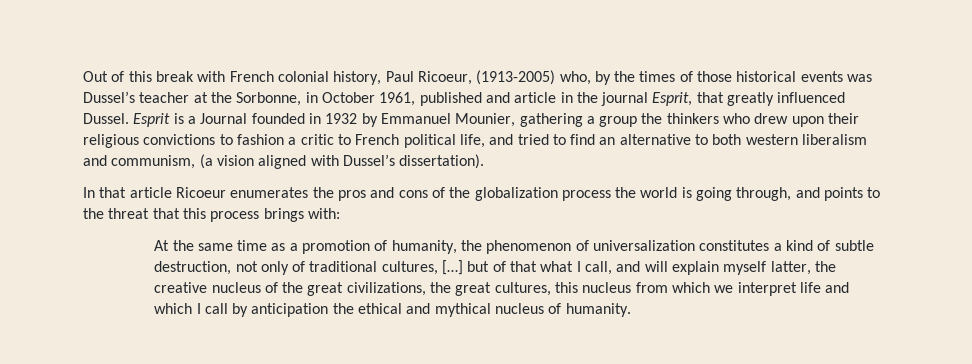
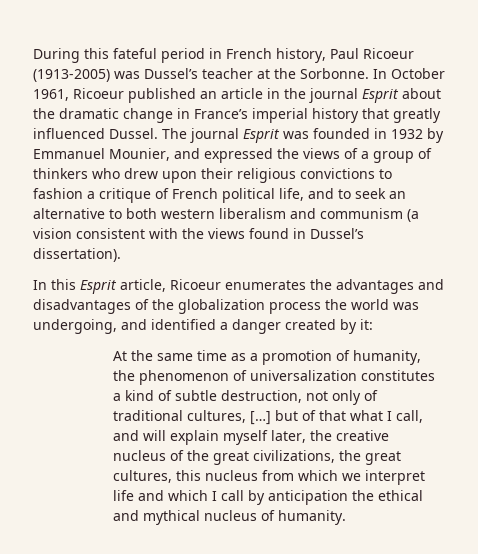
[83,70,843,85] Out of this break with French colonial history, Paul Ricoeur, (1913-2005) who, by the times of those historical events -> [33,48,414,63] [33,69,110,82] During this fateful period in French history, Paul Ricoeur (1913-2005)
[236,92,846,106] [83,113,248,127] Sorbonne, in October 1961, published and article in the journal Esprit, that greatly influenced Dussel. Esprit is a Journal -> [300,68,445,79] [33,88,441,103] [33,108,441,123] [33,128,309,143] Sorbonne. In October 1961, Ricoeur published an article in the journal Esprit about the dramatic change in France’s imperial history that greatly influenced Dussel. The journal Esprit was
[519,113,583,127] gathering -> [174,148,358,163] and expressed the views of
[641,113,663,124] the -> [418,148,432,159] of
[300,134,351,145] critic to -> [99,188,169,203] critique of
[517,134,596,145] tried to find -> [338,188,386,199] to seek
[111,155,196,169] communism, -> [320,208,403,219] communism
[258,154,485,169] [83,187,428,201] aligned with Dussel’s dissertation). // In that article Ricoeur enumerates the pros and cons -> [76,228,364,239] [33,248,121,262] [33,279,444,294] [33,299,131,314] consistent with the views found in Dussel’s dissertation). // In this Esprit article, Ricoeur enumerates the advantages and disadvantages
[681,187,881,201] [83,208,340,222] is going through, and points to the threat that this process brings with: -> [393,302,419,310] [33,319,373,334] was undergoing, and identified a danger created by it:
[770,261,811,275] latter, -> [271,430,307,443] later,

